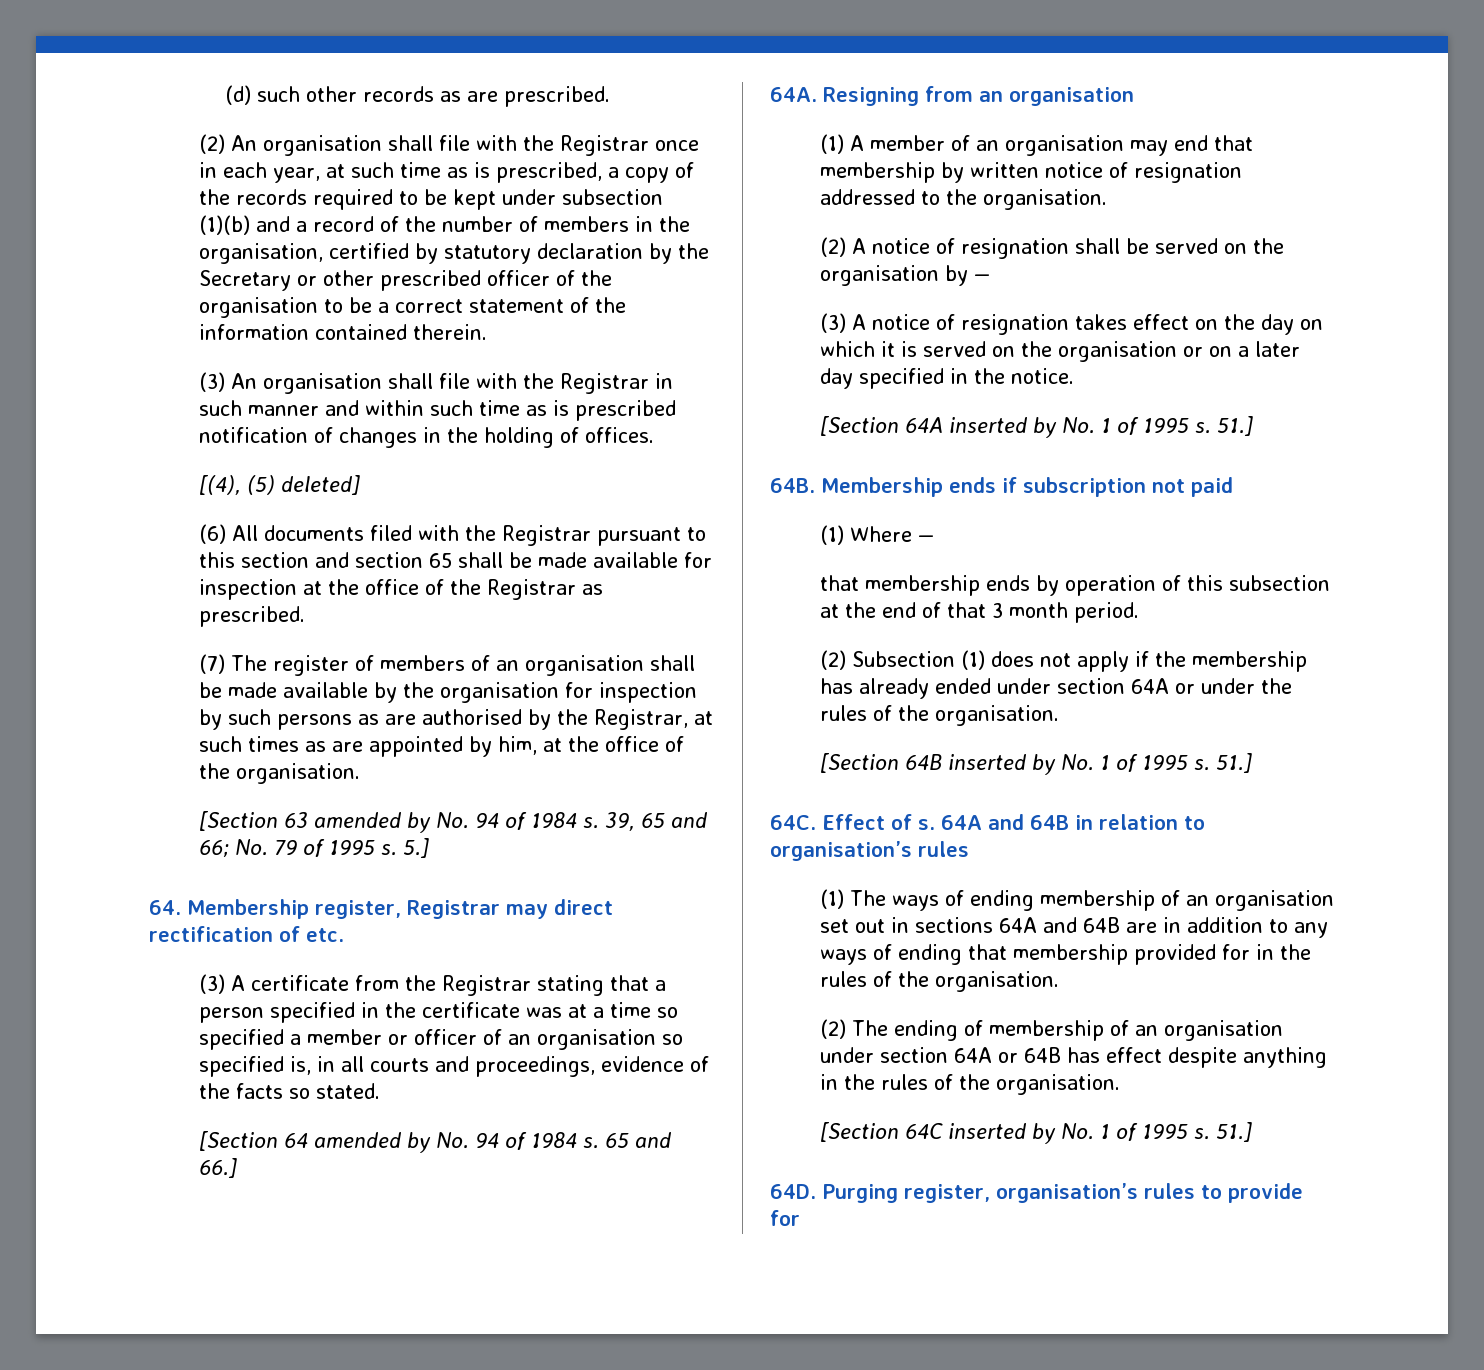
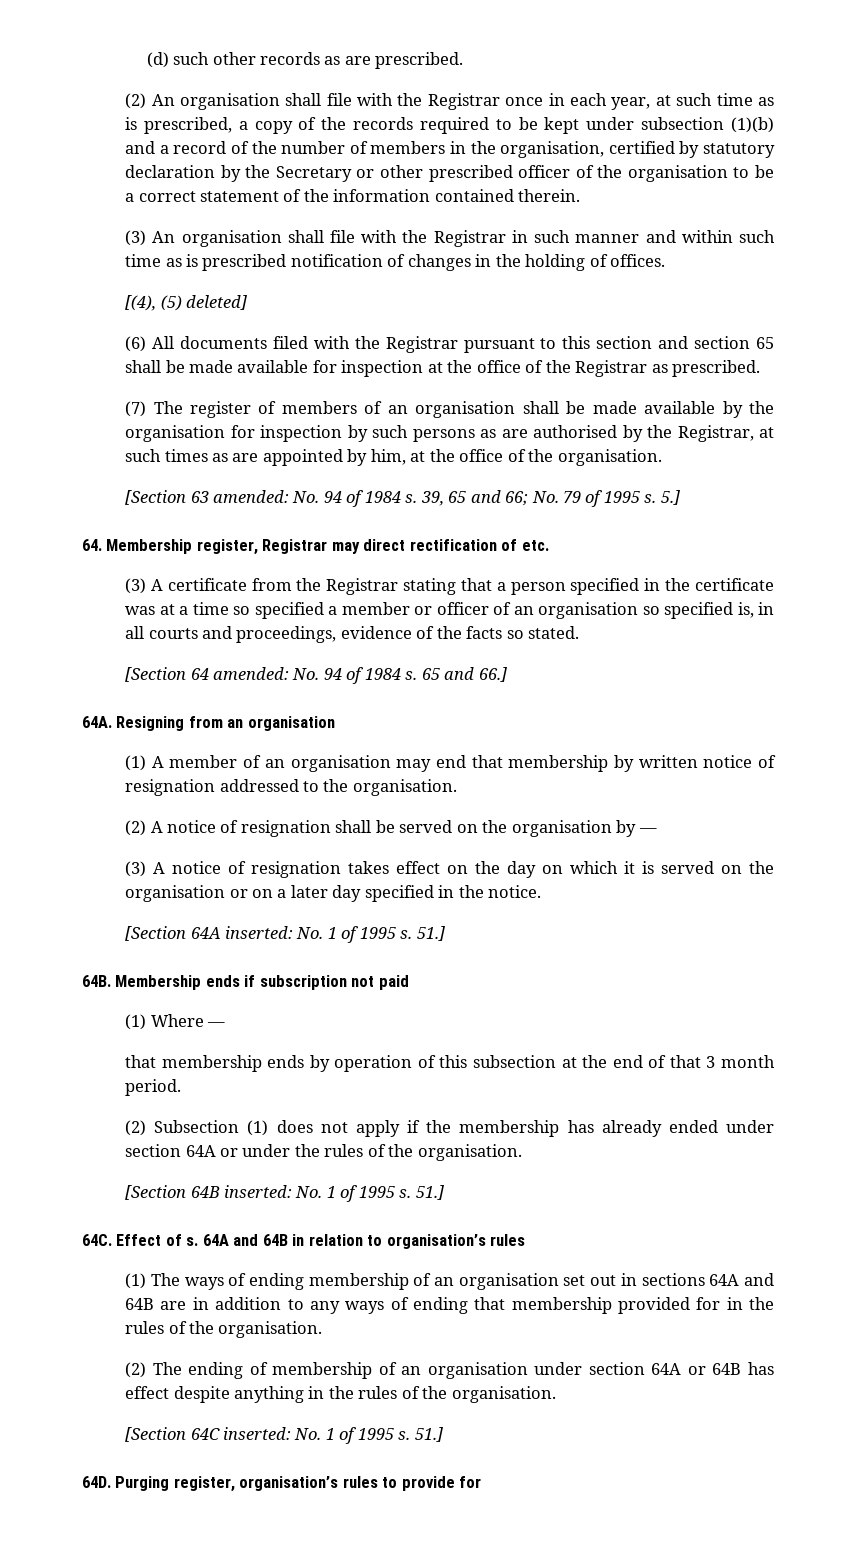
[314,812,432,833] amended by -> [213,490,290,503] amended:
[314,1132,432,1153] amended by -> [213,667,290,680] amended:
[949,417,1058,438] inserted by -> [225,926,294,939] inserted:
[948,754,1057,775] inserted by -> [224,1185,293,1198] inserted:
[948,1123,1057,1144] inserted by -> [223,1427,292,1440] inserted:

